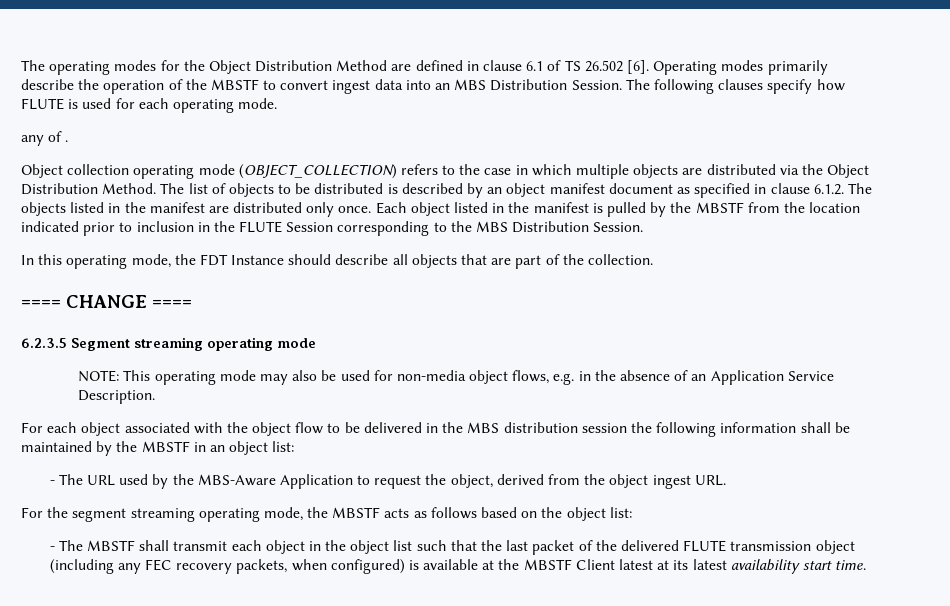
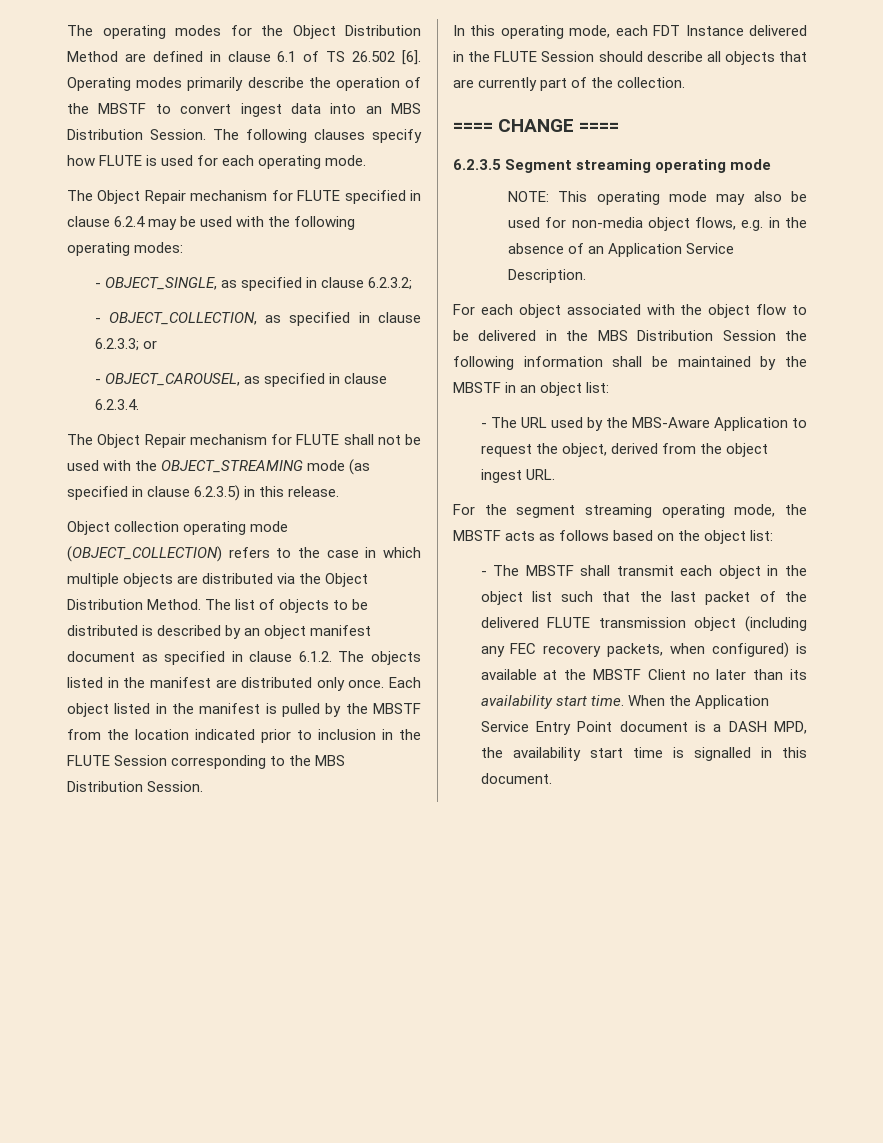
[21,131,69,146] any of . -> [67,190,422,204] [67,216,356,230] [67,242,184,256] [94,277,412,291] [94,312,421,326] [94,338,157,351] [94,373,387,387] [94,399,139,410] [67,434,421,448] [67,459,371,475] [67,485,340,501] The Object Repair mechanism for FLUTE specified in clause 6.2.4 may be used with the following operating modes: // - OBJECT_SINGLE, as specified in clause 6.2.3.2; // - OBJECT_COLLECTION, as specified in clause 6.2.3.3; or // - OBJECT_CAROUSEL, as specified in clause 6.2.3.4. // The Object Repair mechanism for FLUTE shall not be used with the OBJECT_STREAMING mode (as specified in clause 6.2.3.5) in this release.
[174,254,196,265] the -> [615,25,648,36] each
(285, 260) none -> [749,25,807,36] [453,51,595,62] delivered in the FLUTE Session
(512, 261) none -> [478,77,538,91] currently
[503,422,627,433] distribution session -> [637,330,776,341] Distribution Session
[619,559,867,574] latest at its latest availability start time. -> [692,669,807,680] [480,695,769,709] [480,721,807,735] [480,747,807,761] [480,773,552,784] no later than its availability start time. When the Application Service Entry Point document is a DASH MPD, the availability start time is signalled in this document.

